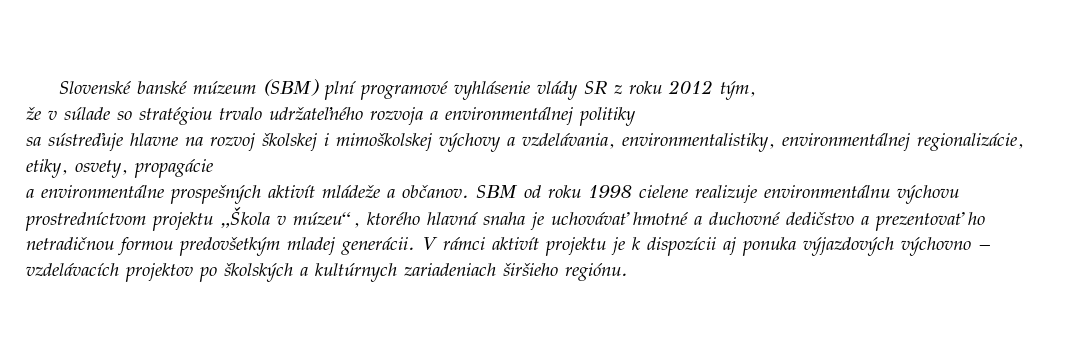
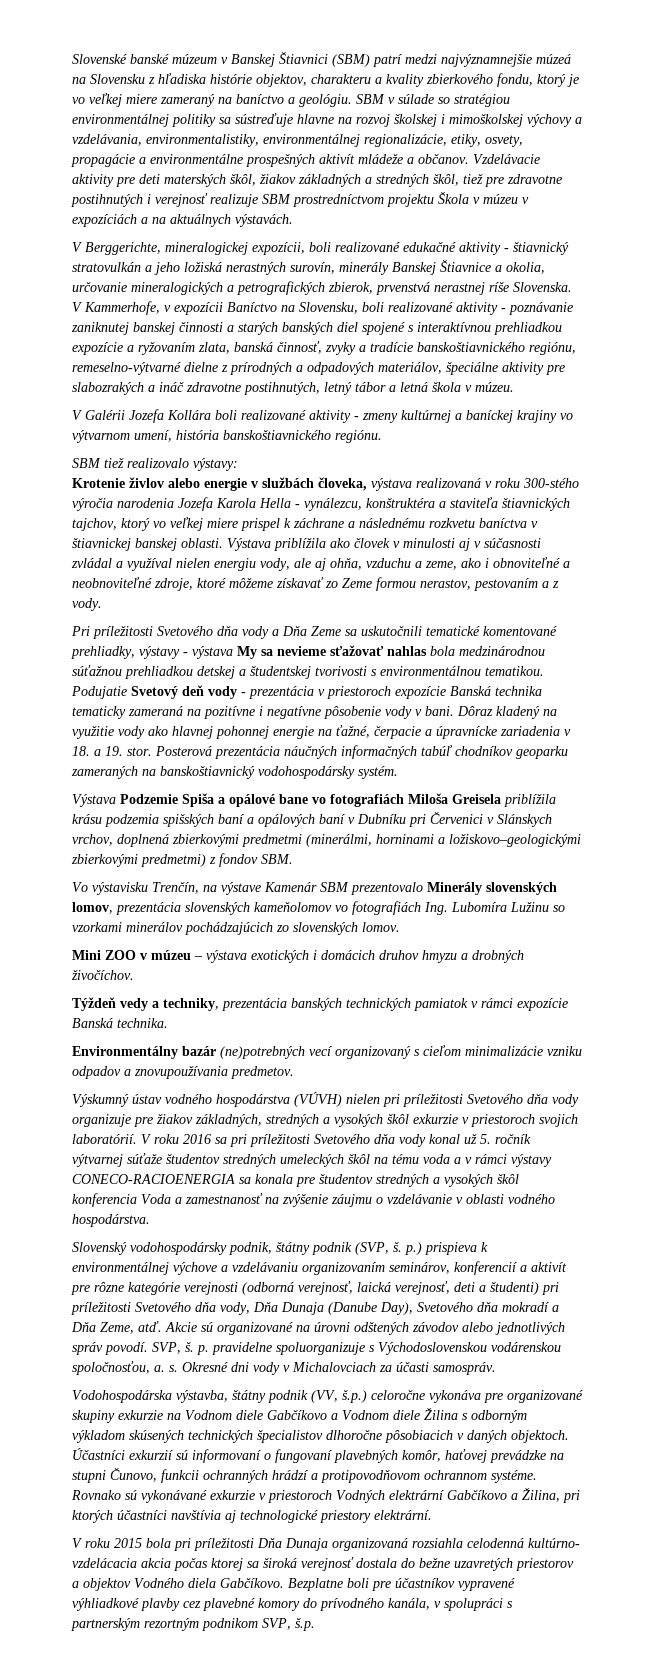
[263,79,757,100] [26,107,438,125] (SBM) plní programové vyhlásenie vlády SR z roku 2012 tým, // že v súlade so stratégiou trvalo udržateľného rozvoja a -> [221,52,571,67] [72,73,579,87] [72,93,510,107] v Banskej Štiavnici (SBM) patrí medzi najvýznamnejšie múzeá na Slovensku z hľadiska histórie objektov, charakteru a kvality zbierkového fondu, ktorý je vo veľkej miere zameraný na baníctvo a geológiu. SBM v súlade so stratégiou
(636, 116) // -> (216, 120) none
(213, 168) // -> (135, 160) none
[475,185,959,204] [25,207,985,231] [26,237,990,256] [26,263,628,282] SBM od roku 1998 cielene realizuje environmentálnu výchovu prostredníctvom projektu „Škola v múzeu“, ktorého hlavná snaha je uchovávať hmotné a duchovné dedičstvo a prezentovať ho netradičnou formou predovšetkým mladej generácii. V rámci aktivít projektu je k dispozícii aj ponuka výjazdových výchovno – vzdelávacích projektov po školských a kultúrnych zariadeniach širšieho regiónu. -> [473,154,540,164] [72,174,562,187] [71,192,529,207] [72,214,293,227] [72,242,569,255] [72,260,545,275] [72,281,572,295] [72,301,573,315] [71,322,562,335] [72,341,576,355] [72,362,565,375] [72,382,514,395] [72,409,573,423] [72,430,382,443] [72,458,238,471] [72,477,579,491] [72,497,570,511] [72,517,538,531] [72,538,541,551] [71,557,570,571] [72,577,559,591] [72,598,102,611] [71,626,557,639] [71,645,545,659] [72,665,544,679] [71,685,542,699] [72,706,557,719] [72,725,571,739] [72,745,568,759] [71,766,398,779] [72,793,556,807] [72,812,552,827] [72,834,581,847] [71,853,293,867] [72,882,557,895] [72,901,565,915] [72,922,400,935] [72,950,524,963] [71,970,134,980] [72,997,568,1011] [72,1018,168,1028] [72,1045,582,1059] [72,1066,294,1079] [72,1092,579,1107] [72,1114,578,1127] [72,1134,531,1147] [72,1153,552,1167] [72,1174,519,1187] [72,1193,555,1207] [72,1214,150,1227] [72,1242,488,1255] [72,1261,567,1275] [71,1281,559,1295] [71,1302,559,1315] [71,1321,565,1335] [72,1342,561,1355] [72,1361,496,1375] [72,1390,583,1403] [72,1408,527,1423] [72,1430,569,1443] [72,1448,564,1463] [72,1468,537,1483] [71,1488,580,1503] [72,1510,432,1523] [72,1538,580,1551] [72,1557,574,1571] [72,1578,515,1591] [72,1598,513,1611] [71,1618,315,1631] Vzdelávacie aktivity pre deti materských škôl, žiakov základných a stredných škôl, tiež pre zdravotne postihnutých i verejnosť realizuje SBM prostredníctvom projektu Škola v múzeu v expozíciách a na aktuálnych výstavách. // V Berggerichte, mineralogickej expozícii, boli realizované edukačné aktivity - štiavnický stratovulkán a jeho ložiská nerastných surovín, minerály Banskej Štiavnice a okolia, určovanie mineralogických a petrografických zbierok, prvenstvá nerastnej ríše Slovenska. V Kammerhofe, v expozícii Baníctvo na Slovensku, boli realizované aktivity - poznávanie zaniknutej banskej činnosti a starých banských diel spojené s interaktívnou prehliadkou expozície a ryžovaním zlata, banská činnosť, zvyky a tradície banskoštiavnického regiónu, remeselno-výtvarné dielne z prírodných a odpadových materiálov, špeciálne aktivity pre slabozrakých a ináč zdravotne postihnutých, letný tábor a letná škola v múzeu. // V Galérii Jozefa Kollára boli realizované aktivity - zmeny kultúrnej a baníckej krajiny vo výtvarnom umení, história banskoštiavnického regiónu. // SBM tiež realizovalo výstavy: // Krotenie živlov alebo energie v službách človeka, výstava realizovaná v roku 300-stého výročia narodenia Jozefa Karola Hella - vynálezcu, konštruktéra a staviteľa štiavnických tajchov, ktorý vo veľkej miere prispel k záchrane a následnému rozkvetu baníctva v štiavnickej banskej oblasti. Výstava priblížila ako človek v minulosti aj v súčasnosti zvládal a využíval nielen energiu vody, ale aj ohňa, vzduchu a zeme, ako i obnoviteľné a neobnoviteľné zdroje, ktoré môžeme získavať zo Zeme formou nerastov, pestovaním a z vody. // Pri príležitosti Svetového dňa vody a Dňa Zeme sa uskutočnili tematické komentované prehliadky, výstavy - výstava My sa nevieme sťažovať nahlas bola medzinárodnou súťažnou prehliadkou detskej a študentskej tvorivosti s environmentálnou tematikou. Podujatie Svetový deň vody - prezentácia v priestoroch expozície Banská technika tematicky zameraná na pozitívne i negatívne pôsobenie vody v bani. Dôraz kladený na využitie vody ako hlavnej pohonnej energie na ťažné, čerpacie a úpravnícke zariadenia v 18. a 19. stor. Posterová prezentácia náučných informačných tabúľ chodníkov geoparku zameraných na banskoštiavnický vodohospodársky systém. // Výstava Podzemie Spiša a opálové bane vo fotografiách Miloša Greisela priblížila krásu podzemia spišských baní a opálových baní v Dubníku pri Červenici v Slánskych vrchov, doplnená zbierkovými predmetmi (minerálmi, horninami a ložiskovo–geologickými zbierkovými predmetmi) z fondov SBM. // Vo výstavisku Trenčín, na výstave Kamenár SBM prezentovalo Minerály slovenských lomov, prezentácia slovenských kameňolomov vo fotografiách Ing. Lubomíra Lužinu so vzorkami minerálov pochádzajúcich zo slovenských lomov. // Mini ZOO v múzeu – výstava exotických i domácich druhov hmyzu a drobných živočíchov. // Týždeň vedy a techniky, prezentácia banských technických pamiatok v rámci expozície Banská technika. // Environmentálny bazár (ne)potrebných vecí organizovaný s cieľom minimalizácie vzniku odpadov a znovupoužívania predmetov. // Výskumný ústav vodného hospodárstva (VÚVH) nielen pri príležitosti Svetového dňa vody organizuje pre žiakov základných, stredných a vysokých škôl exkurzie v priestoroch svojich laboratórií. V roku 2016 sa pri príležitosti Svetového dňa vody konal už 5. ročník výtvarnej súťaže študentov stredných umeleckých škôl na tému voda a v rámci výstavy CONECO-RACIOENERGIA sa konala pre študentov stredných a vysokých škôl konferencia Voda a zamestnanosť na zvýšenie záujmu o vzdelávanie v oblasti vodného hospodárstva. // Slovenský vodohospodársky podnik, štátny podnik (SVP, š. p.) prispieva k environmentálnej výchove a vzdelávaniu organizovaním seminárov, konferencií a aktivít pre rôzne kategórie verejnosti (odborná verejnosť, laická verejnosť, deti a študenti) pri príležitosti Svetového dňa vody, Dňa Dunaja (Danube Day), Svetového dňa mokradí a Dňa Zeme, atď. Akcie sú organizované na úrovni odštených závodov alebo jednotlivých správ povodí. SVP, š. p. pravidelne spoluorganizuje s Východoslovenskou vodárenskou spoločnosťou, a. s. Okresné dni vody v Michalovciach za účasti samospráv. // Vodohospodárska výstavba, štátny podnik (VV, š.p.) celoročne vykonáva pre organizované skupiny exkurzie na Vodnom diele Gabčíkovo a Vodnom diele Žilina s odborným výkladom skúsených technických špecialistov dlhoročne pôsobiacich v daných objektoch. Účastníci exkurzií sú informovaní o fungovaní plavebných komôr, haťovej prevádzke na stupni Čunovo, funkcii ochranných hrádzí a protipovodňovom ochrannom systéme. Rovnako sú vykonávané exkurzie v priestoroch Vodných elektrární Gabčíkovo a Žilina, pri ktorých účastníci navštívia aj technologické priestory elektrární. // V roku 2015 bola pri príležitosti Dňa Dunaja organizovaná rozsiahla celodenná kultúrno- vzdelácacia akcia počas ktorej sa široká verejnosť dostala do bežne uzavretých priestorov a objektov Vodného diela Gabčíkovo. Bezplatne boli pre účastníkov vypravené výhliadkové plavby cez plavebné komory do prívodného kanála, v spolupráci s partnerským rezortným podnikom SVP, š.p.

